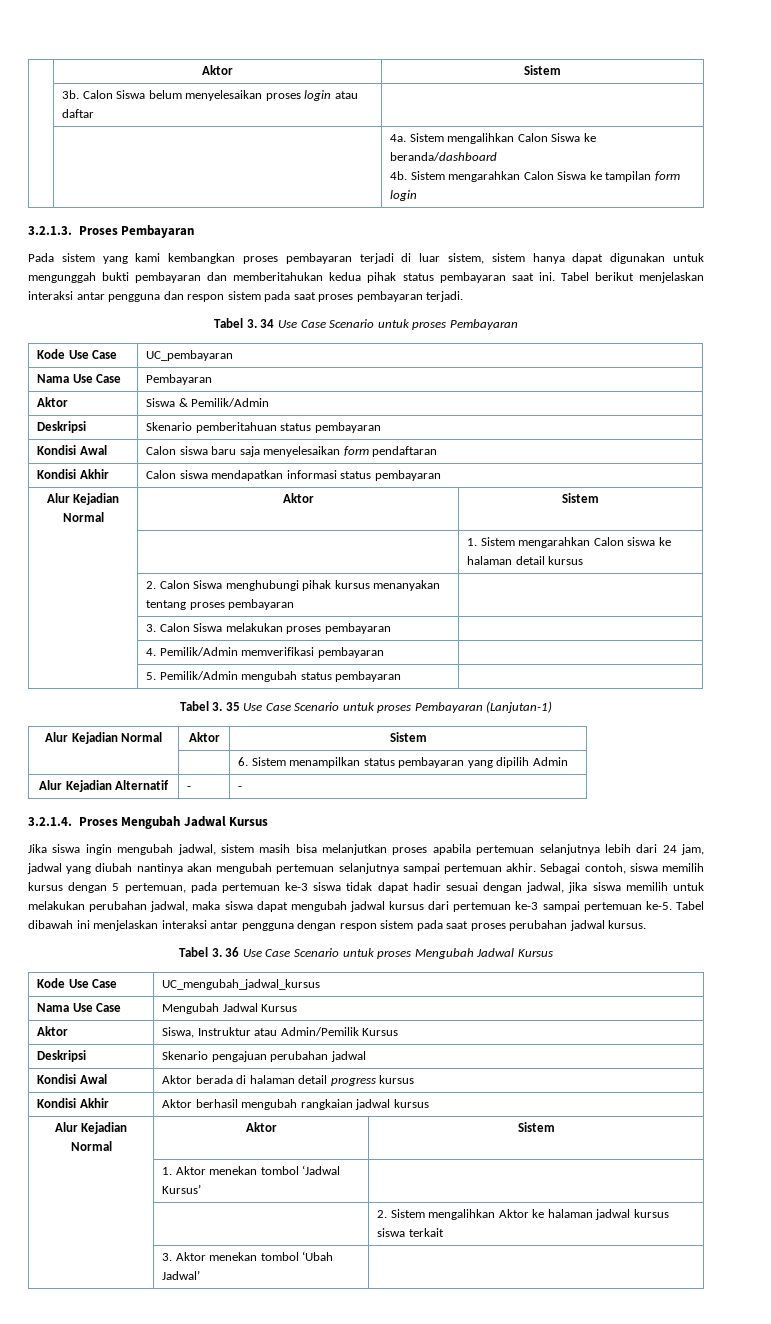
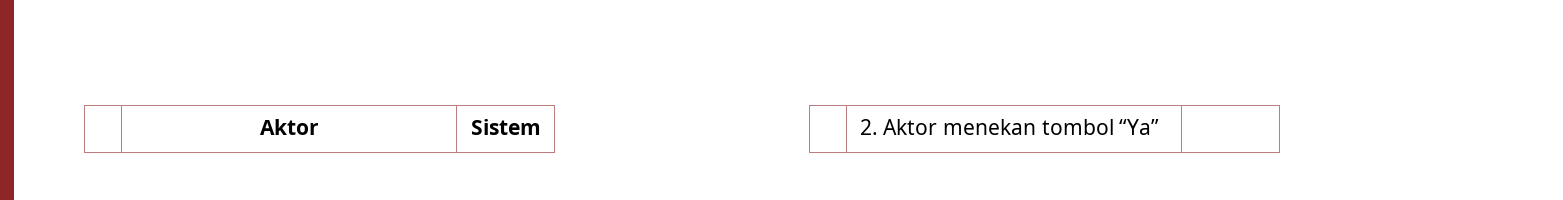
[202,65,233,75] [524,65,561,75] [62,90,358,101] [62,109,95,118] [390,133,596,144] [390,152,498,161] [390,171,680,182] [390,190,418,201] [28,225,195,238] [28,253,704,264] [28,272,705,283] [28,291,464,302] [214,318,518,330] [37,349,118,359] [146,350,234,361] [37,374,122,383] [146,374,213,385] [37,397,69,407] [146,398,270,407] [37,421,87,433] [146,422,381,433] [37,445,107,455] [146,446,438,457] [37,469,109,479] [146,470,441,481] [46,493,120,505] [62,512,104,522] [282,493,314,503] [562,493,599,503] [467,537,671,548] [467,556,584,565] [146,580,441,591] [146,599,295,610] [146,623,391,634] [146,647,384,658] [146,671,402,682] [179,701,553,713] [44,732,163,744] [188,732,220,742] [389,732,427,742] [238,757,568,768] [38,780,170,792] [187,786,192,790] [238,786,243,790] [28,816,269,829] [28,844,704,855] [27,863,704,874] [28,882,704,893] [28,901,704,912] [28,920,647,931] [179,947,553,959] [37,978,118,988] [162,979,321,990] [37,1003,122,1012] [162,1003,298,1014] [37,1026,69,1036] [162,1027,399,1038] [37,1050,87,1062] [162,1051,366,1062] [37,1074,107,1084] [162,1075,415,1086] [37,1098,109,1108] [162,1099,429,1110] [54,1122,128,1134] [70,1141,112,1151] [245,1122,277,1132] [517,1122,555,1132] [162,1165,341,1175] [162,1184,202,1194] [377,1209,669,1220] [377,1228,444,1237] [162,1251,334,1261] [162,1270,201,1280] | Aktor | Sistem // | 3b. Calon Siswa belum menyelesaikan proses login atau daftar | // | | 4a. Sistem mengalihkan Calon Siswa ke beranda/dashboard // 4b. Sistem mengarahkan Calon Siswa ke tampilan form login // 3.2.1.3. Proses Pembayaran // Pada sistem yang kami kembangkan proses pembayaran terjadi di luar sistem, sistem hanya dapat digunakan untuk mengunggah bukti pembayaran dan memberitahukan kedua pihak status pembayaran saat ini. Tabel berikut menjelaskan interaksi antar pengguna dan respon sistem pada saat proses pembayaran terjadi. // Tabel 3. 34 Use Case Scenario untuk proses Pembayaran // Kode Use Case | UC_pembayaran // Nama Use Case | Pembayaran // Aktor | Siswa & Pemilik/Admin // Deskripsi | Skenario pemberitahuan status pembayaran // Kondisi Awal | Calon siswa baru saja menyelesaikan form pendaftaran // Kondisi Akhir | Calon siswa mendapatkan informasi status pembayaran // Alur Kejadian Normal | Aktor | Sistem // | | 1. Sistem mengarahkan Calon siswa ke halaman detail kursus // | 2. Calon Siswa menghubungi pihak kursus menanyakan tentang proses pembayaran | // | 3. Calon Siswa melakukan proses pembayaran | // | 4. Pemilik/Admin memverifikasi pembayaran | // | 5. Pemilik/Admin mengubah status pembayaran | // Tabel 3. 35 Use Case Scenario untuk proses Pembayaran (Lanjutan-1) // Alur Kejadian Normal | Aktor | Sistem // | | 6. Sistem menampilkan status pembayaran yang dipilih Admin // Alur Kejadian Alternatif | - | - // 3.2.1.4. Proses Mengubah Jadwal Kursus // Jika siswa ingin mengubah jadwal, sistem masih bisa melanjutkan proses apabila pertemuan selanjutnya lebih dari 24 jam, jadwal yang diubah nantinya akan mengubah pertemuan selanjutnya sampai pertemuan akhir. Sebagai contoh, siswa memilih kursus dengan 5 pertemuan, pada pertemuan ke-3 siswa tidak dapat hadir sesuai dengan jadwal, jika siswa memilih untuk melakukan perubahan jadwal, maka siswa dapat mengubah jadwal kursus dari pertemuan ke-3 sampai pertemuan ke-5. Tabel dibawah ini menjelaskan interaksi antar pengguna dengan respon sistem pada saat proses perubahan jadwal kursus. // Tabel 3. 36 Use Case Scenario untuk proses Mengubah Jadwal Kursus // Kode Use Case | UC_mengubah_jadwal_kursus // Nama Use Case | Mengubah Jadwal Kursus // Aktor | Siswa, Instruktur atau Admin/Pemilik Kursus // Deskripsi | Skenario pengajuan perubahan jadwal // Kondisi Awal | Aktor berada di halaman detail progress kursus // Kondisi Akhir | Aktor berhasil mengubah rangkaian jadwal kursus // Alur Kejadian Normal | Aktor | Sistem // | 1. Aktor menekan tombol ‘Jadwal Kursus’ | // | | 2. Sistem mengalihkan Aktor ke halaman jadwal kursus siswa terkait // | 3. Aktor menekan tombol ‘Ubah Jadwal’ -> [259,119,319,135] [470,119,541,135] [859,119,1160,135] | Aktor | Sistem // | 2. Aktor menekan tombol “Ya”

